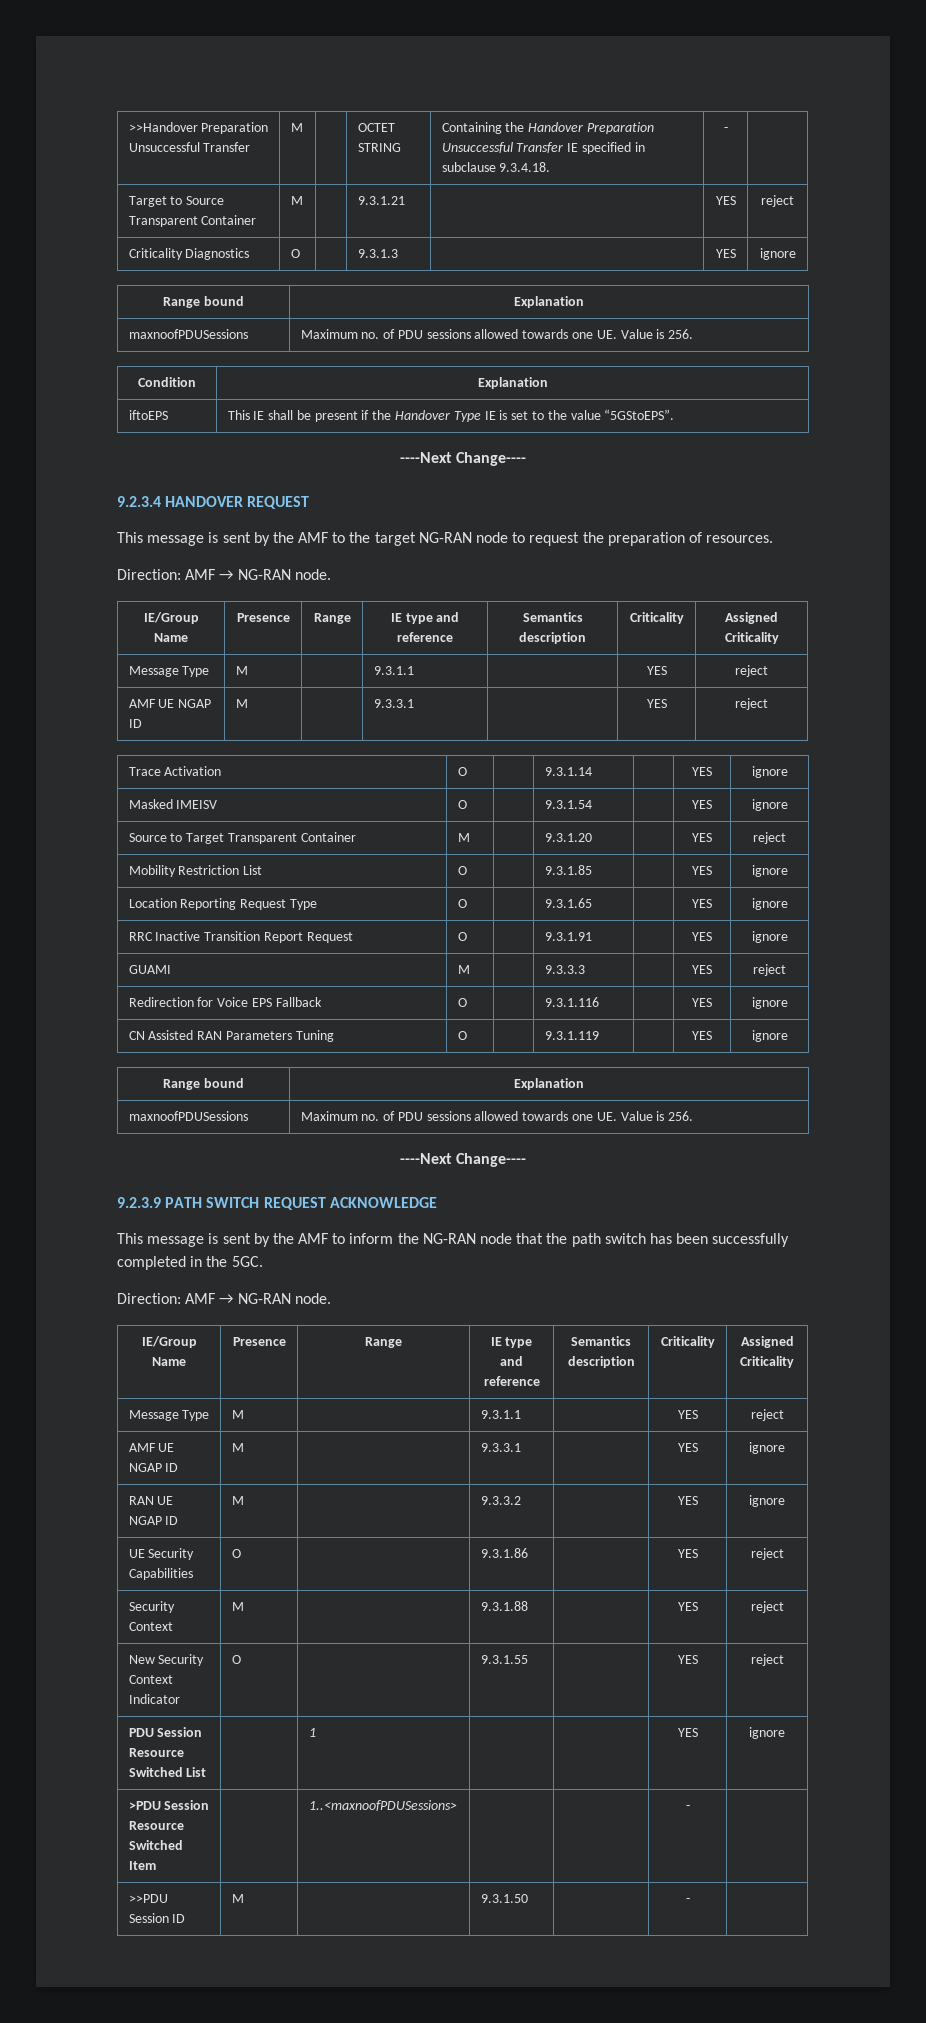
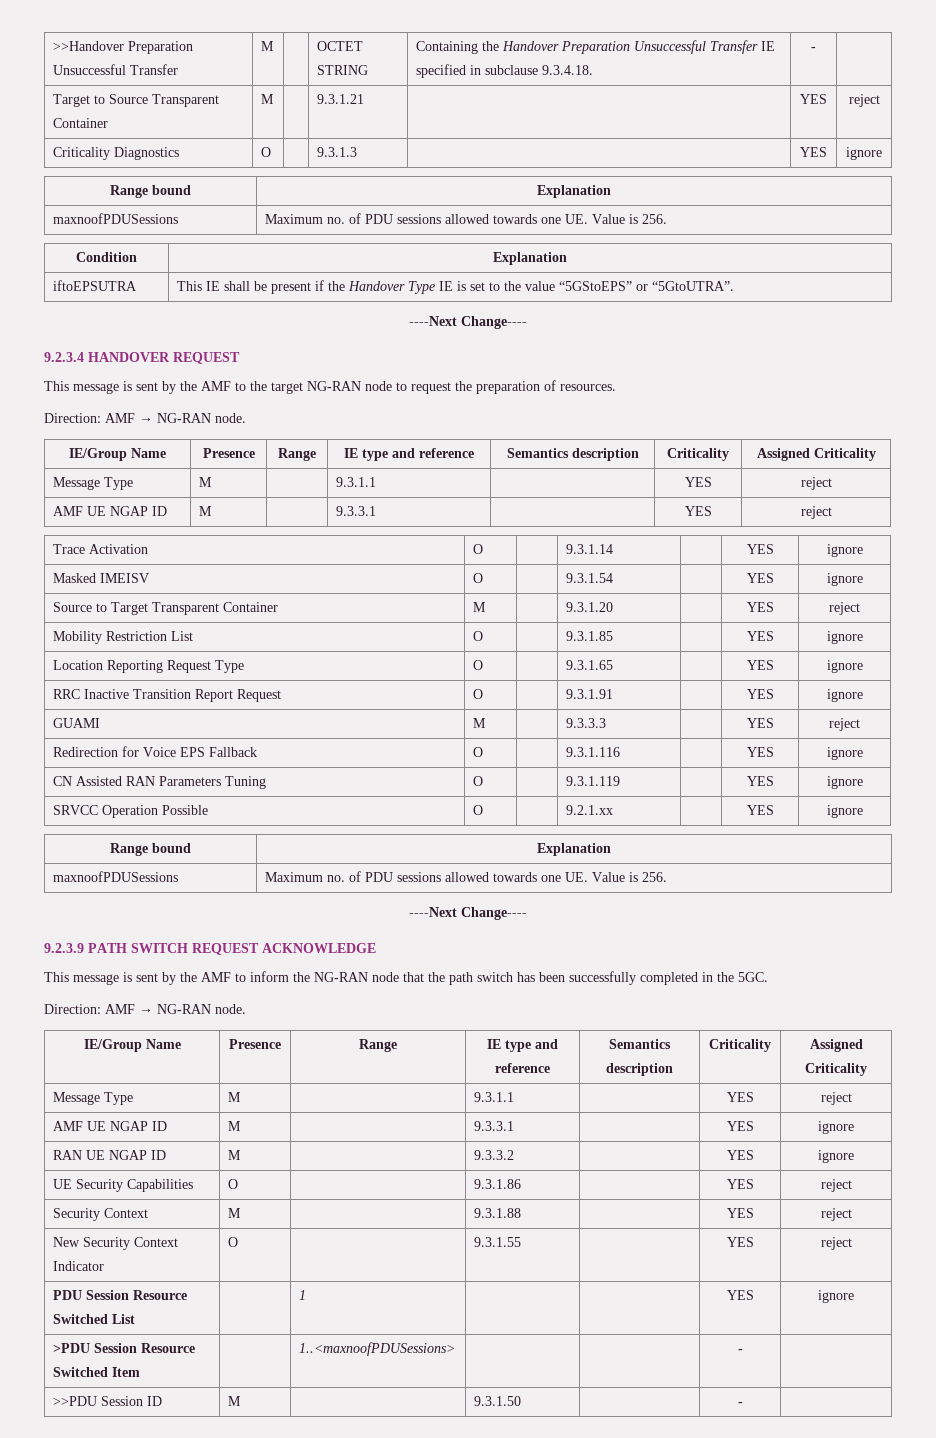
[128,410,168,420] iftoEPS -> [52,280,137,291] iftoEPSUTRA
[604,409,675,420] “5GStoEPS”. -> [558,281,734,291] “5GStoEPS” or “5GtoUTRA”.
(788, 1036) none -> [52,805,208,818] [472,805,483,815] [565,805,613,815] [746,805,774,815] [826,805,863,818] // SRVCC Operation Possible | O | | 9.2.1.xx | | YES | ignore

